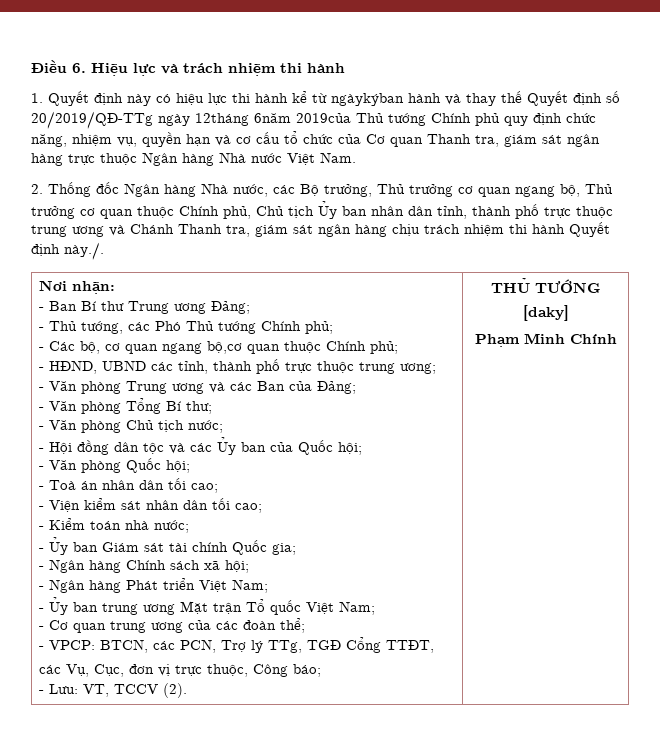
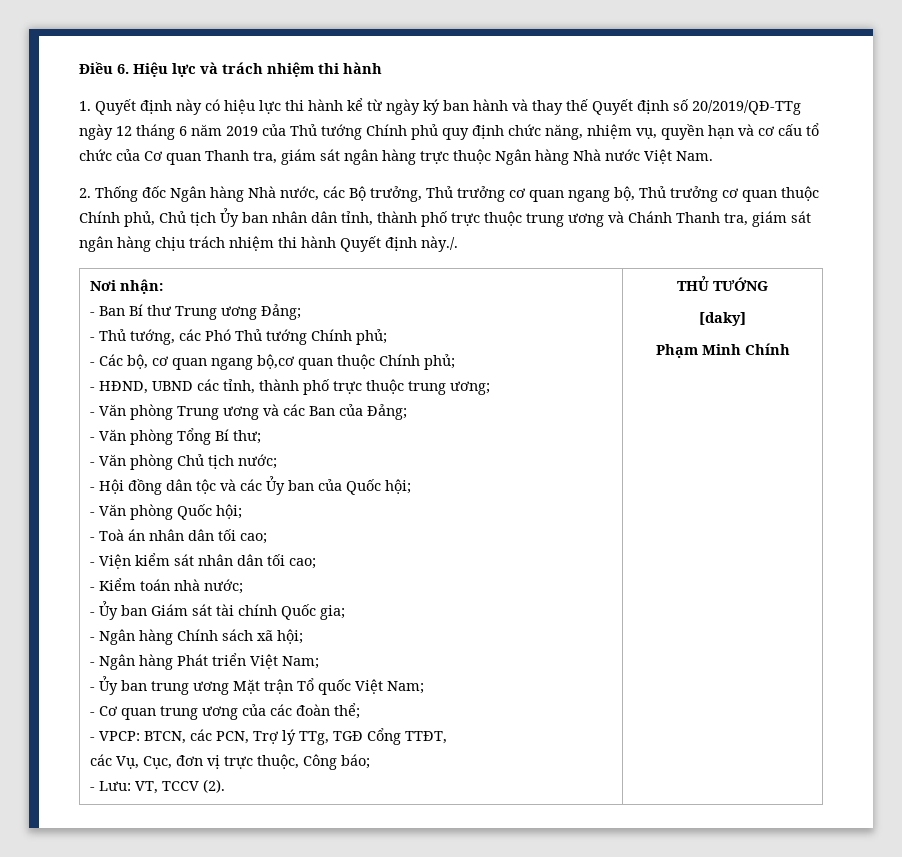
[331,93,404,106] ngàykýban -> [386,99,469,115] ngày ký ban
[195,113,351,126] 12tháng 6năm 2019của -> [116,124,286,140] 12 tháng 6 năm 2019 của

